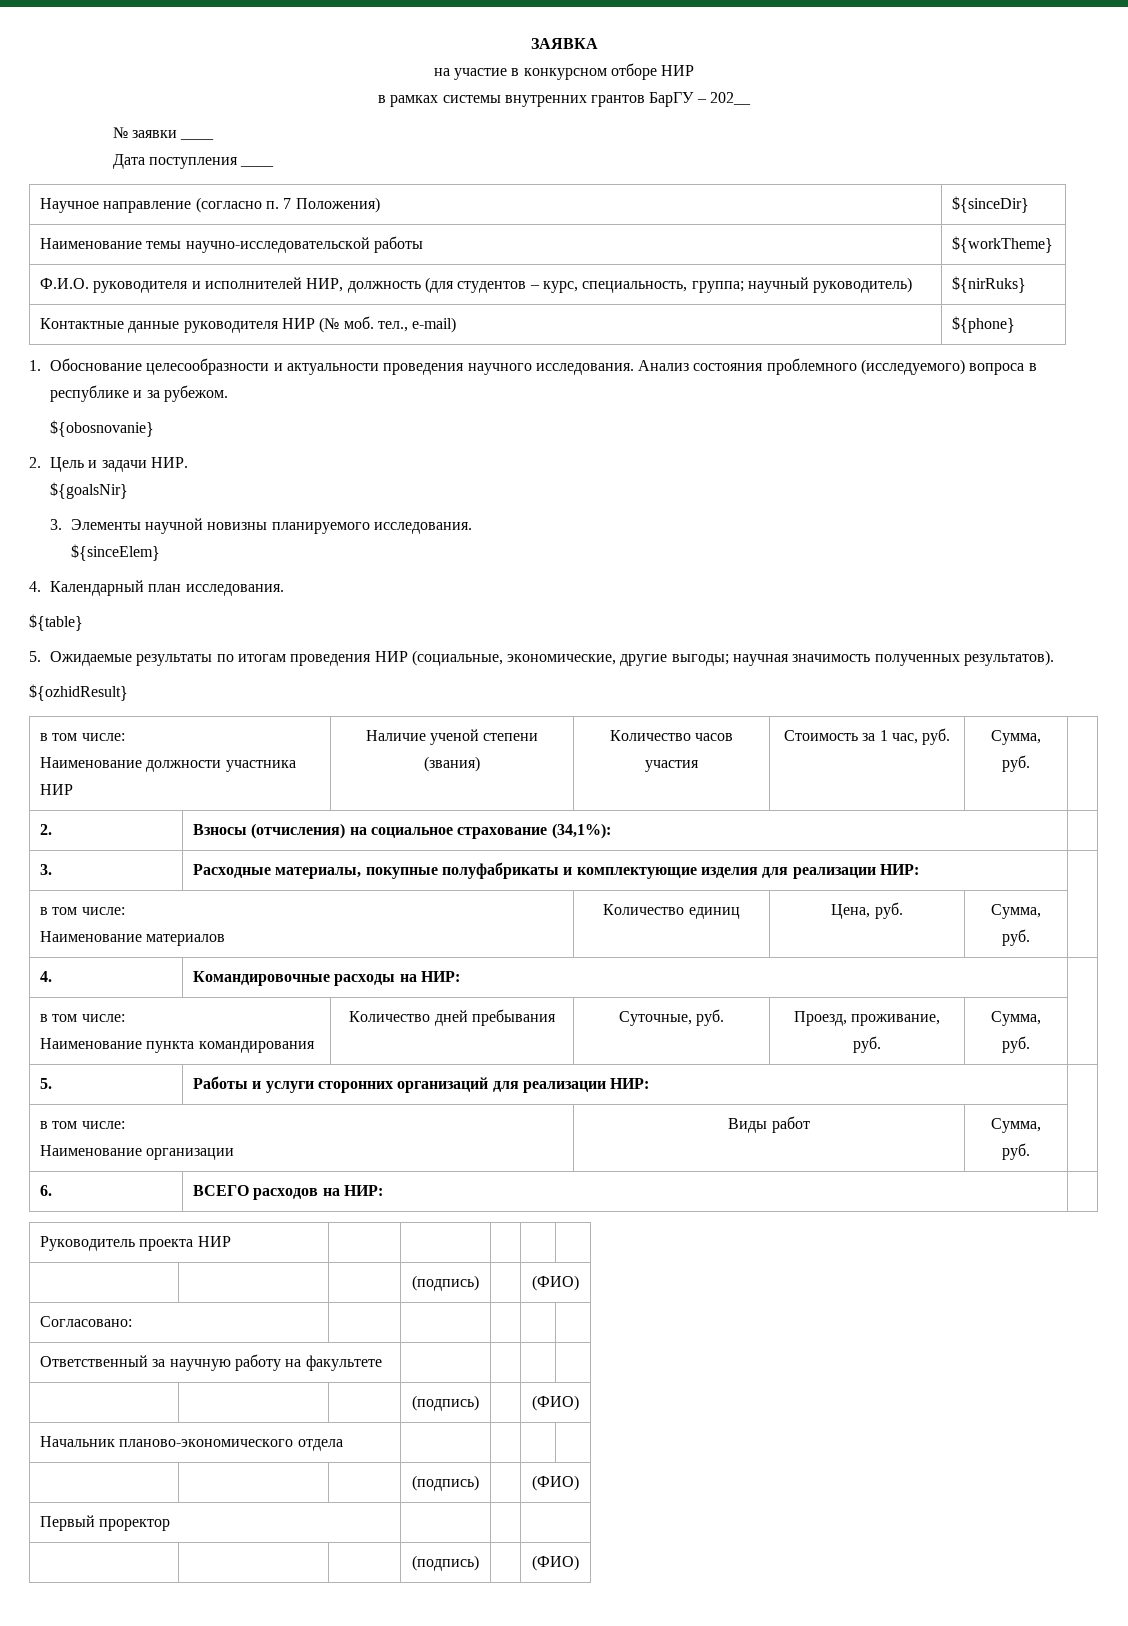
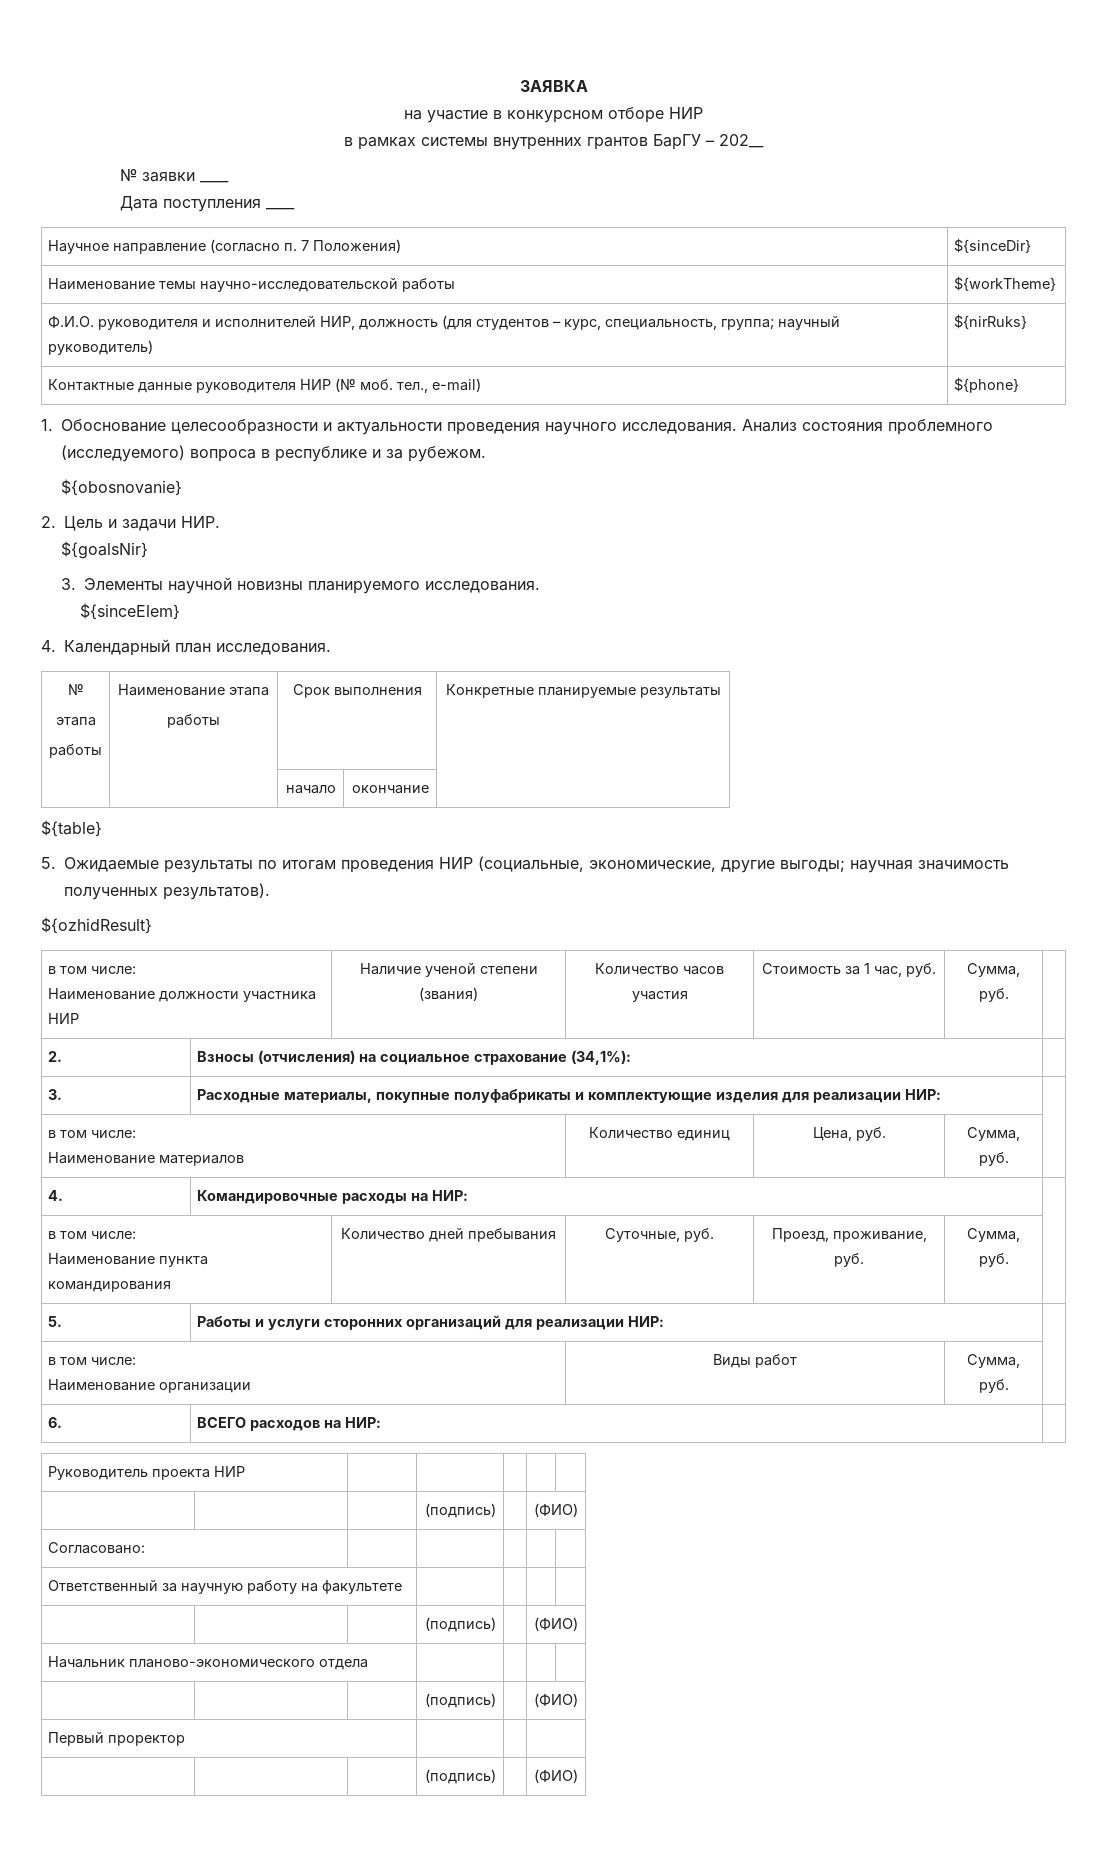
(284, 590) none -> [67,684,84,695] [55,717,96,726] [49,744,102,758] [118,684,269,696] [167,714,220,728] [292,684,422,698] [445,684,721,698] [285,785,336,794] [351,785,429,794] // № // этапа // работы | Наименование этапа // работы | Срок выполнения | Конкретные планируемые результаты // | | начало | окончание |

